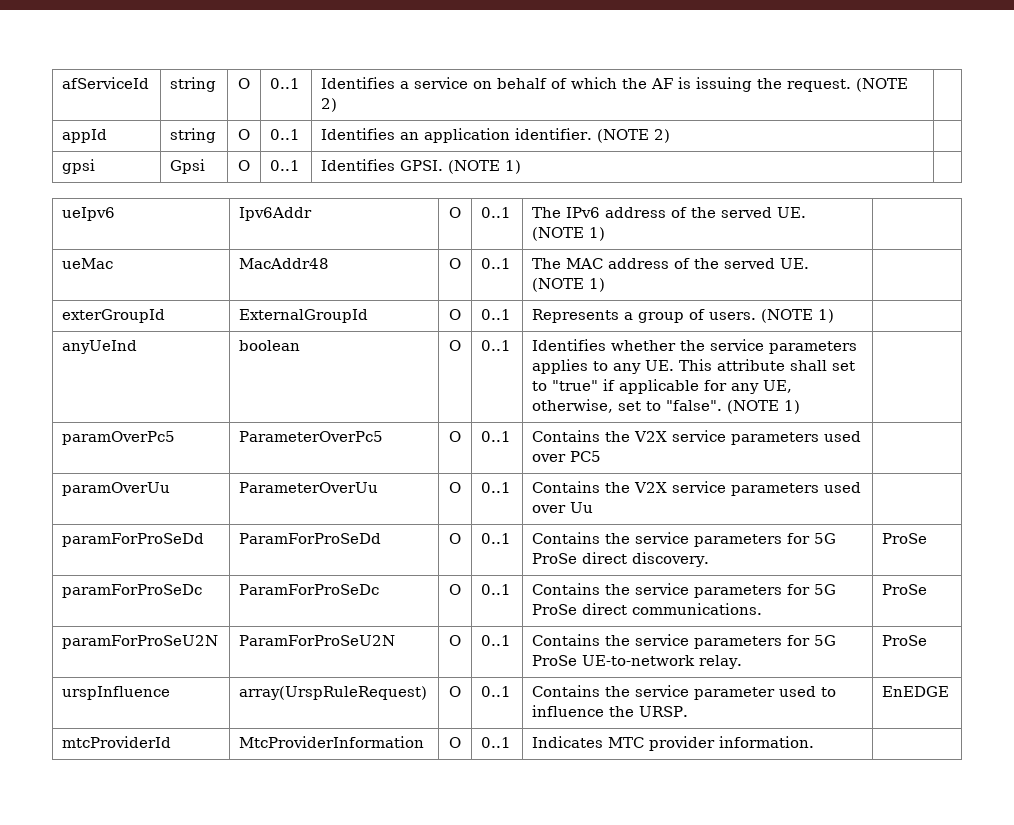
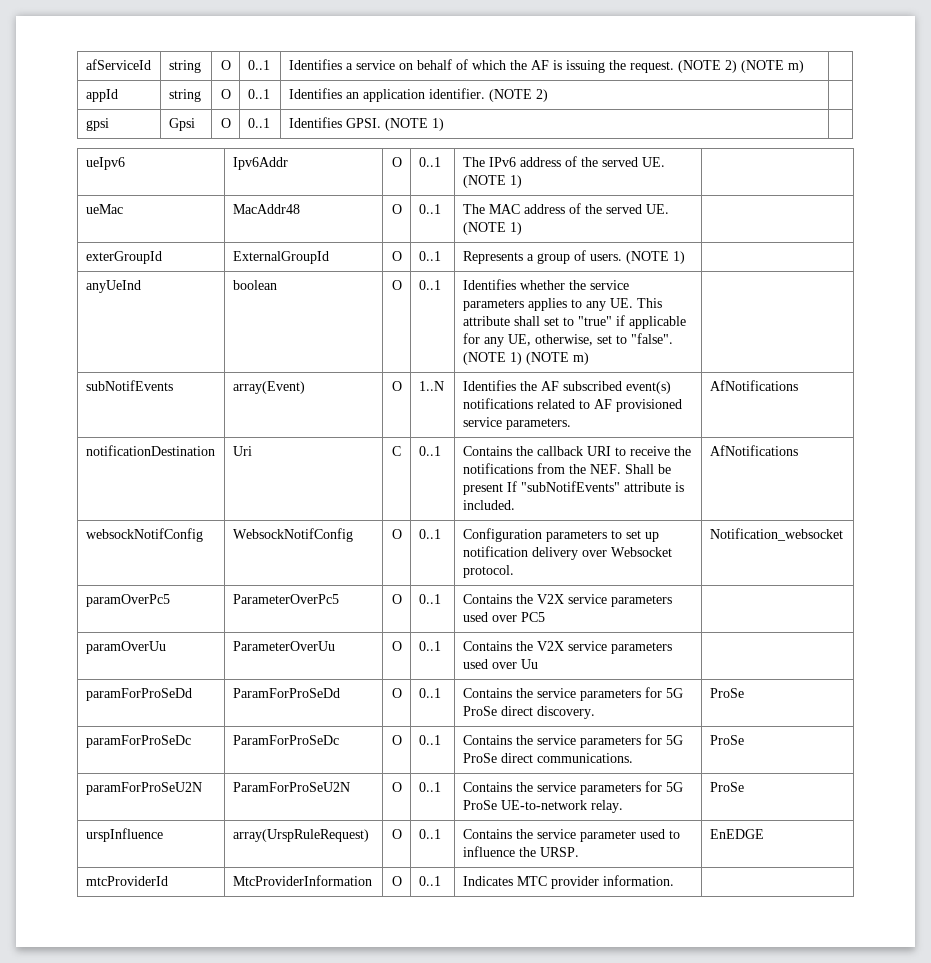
(338, 105) none -> [740,60,804,73] (NOTE m)
(801, 407) | -> [525,352,589,365] [85,380,173,391] [232,381,305,394] [391,381,402,391] [418,381,444,391] [462,380,671,394] [462,398,682,412] [462,417,571,430] [709,380,798,391] [85,445,215,456] [232,446,252,456] [392,446,401,456] [418,446,441,456] [462,446,691,456] [462,463,671,474] [462,481,684,495] [462,500,515,510] [709,445,798,456] [85,528,203,542] [232,528,353,542] [391,529,402,539] [418,529,441,539] [462,528,659,542] [462,546,672,560] [462,565,514,578] [709,528,843,541] (NOTE m) | // subNotifEvents | array(Event) | O | 1..N | Identifies the AF subscribed event(s) notifications related to AF provisioned service parameters. | AfNotifications // notificationDestination | Uri | C | 0..1 | Contains the callback URI to receive the notifications from the NEF. Shall be present If "subNotifEvents" attribute is included. | AfNotifications // websockNotifConfig | WebsockNotifConfig | O | 0..1 | Configuration parameters to set up notification delivery over Websocket protocol. | Notification_websocket

